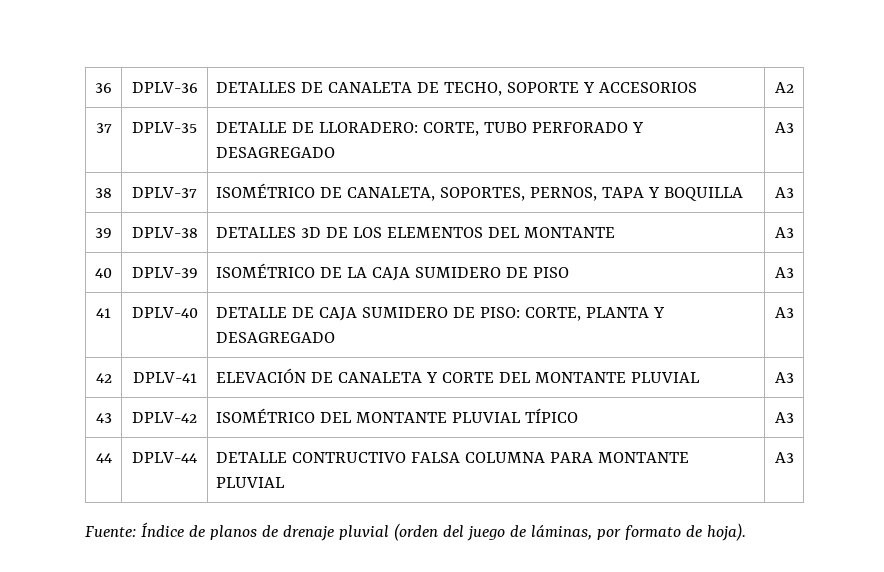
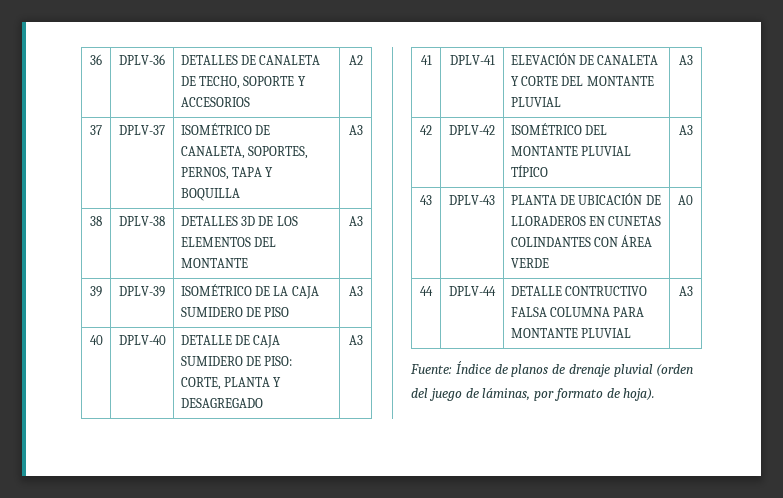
[132,122,197,133] [216,122,645,136] [216,147,336,158] [774,122,794,133] [95,188,112,198] | DPLV-35 | DETALLE DE LLORADERO: CORTE, TUBO PERFORADO Y DESAGREGADO | A3 // 38 -> (102, 130) none
[95,228,112,238] 39 -> [90,216,102,226] 38
[95,268,112,278] 40 -> [90,286,102,297] 39
[96,308,111,318] 41 -> [89,335,103,345] 40
[95,373,112,383] 42 -> [420,55,432,65] 41
[95,413,112,423] 43 -> [420,125,432,135] 42
(794, 417) none -> [420,195,432,205] [449,195,495,205] [510,193,661,205] [510,216,662,226] [510,235,653,247] [510,258,549,268] [678,195,693,205] // 43 | DPLV-43 | PLANTA DE UBICACIÓN DE LLORADEROS EN CUNETAS COLINDANTES CON ÁREA VERDE | A0

